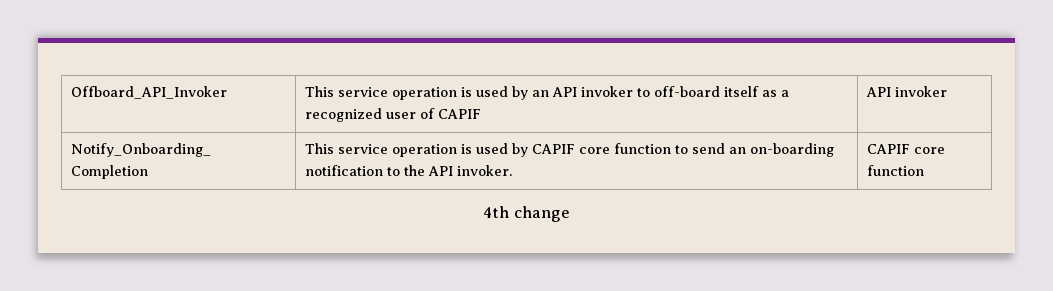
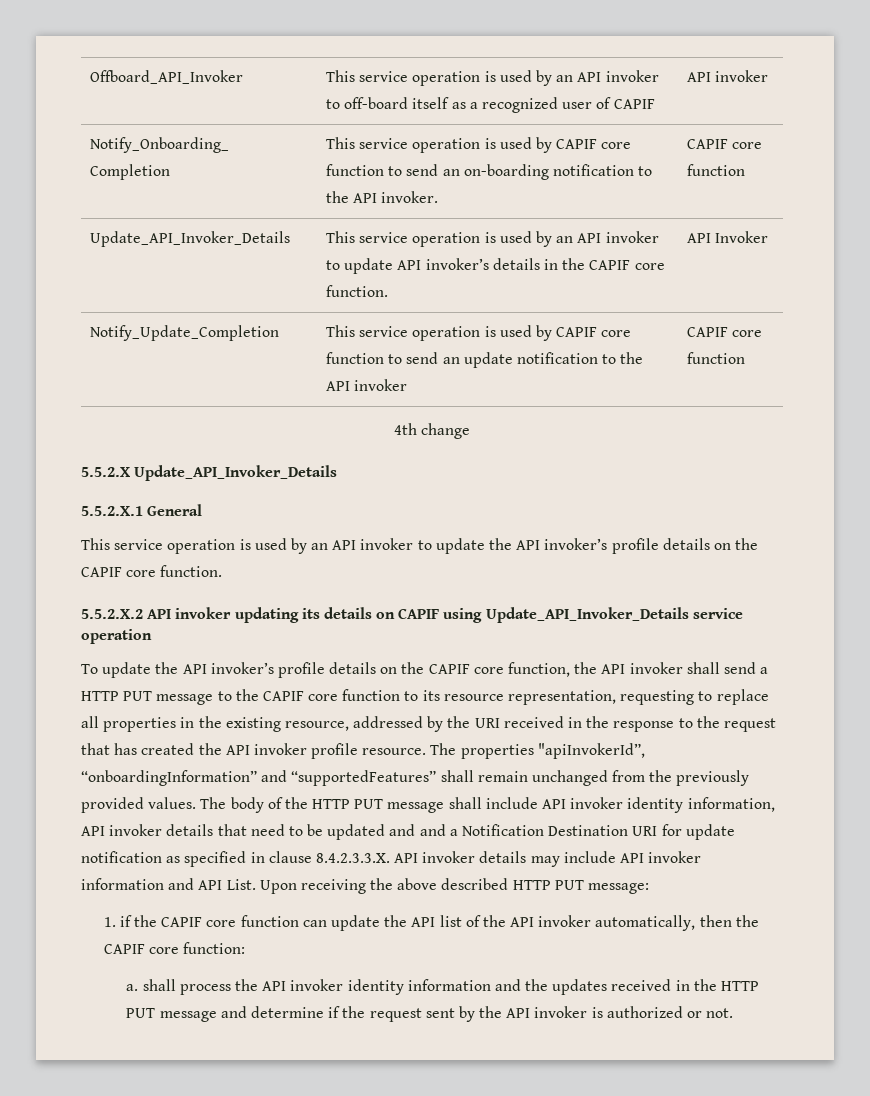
[483,206,570,222] // 4th change -> [90,231,291,247] [326,231,659,247] [326,258,665,274] [326,285,389,297] [687,231,769,243] [90,325,280,341] [326,325,632,341] [326,352,644,368] [326,379,408,391] [687,327,763,337] [687,352,746,364] [393,423,471,439] [81,465,338,481] [81,504,203,516] [81,538,759,554] [81,565,223,577] [81,607,743,623] [81,629,152,644] [81,662,769,678] [81,689,769,705] [81,716,776,732] [81,743,645,759] [81,770,750,786] [81,797,775,813] [81,824,735,840] [81,851,702,867] [81,878,650,894] [103,915,759,931] [103,942,246,954] [126,979,759,995] [126,1006,734,1022] // Update_API_Invoker_Details | This service operation is used by an API invoker to update API invoker’s details in the CAPIF core function. | API Invoker // Notify_Update_Completion | This service operation is used by CAPIF core function to send an update notification to the API invoker | CAPIF core function // 4th change // 5.5.2.X Update_API_Invoker_Details // 5.5.2.X.1 General // This service operation is used by an API invoker to update the API invoker’s profile details on the CAPIF core function. // 5.5.2.X.2 API invoker updating its details on CAPIF using Update_API_Invoker_Details service operation // To update the API invoker’s profile details on the CAPIF core function, the API invoker shall send a HTTP PUT message to the CAPIF core function to its resource representation, requesting to replace all properties in the existing resource, addressed by the URI received in the response to the request that has created the API invoker profile resource. The properties "apiInvokerId”, “onboardingInformation” and “supportedFeatures” shall remain unchanged from the previously provided values. The body of the HTTP PUT message shall include API invoker identity information, API invoker details that need to be updated and and a Notification Destination URI for update notification as specified in clause 8.4.2.3.3.X. API invoker details may include API invoker information and API List. Upon receiving the above described HTTP PUT message: // 1. if the CAPIF core function can update the API list of the API invoker automatically, then the CAPIF core function: // a. shall process the API invoker identity information and the updates received in the HTTP PUT message and determine if the request sent by the API invoker is authorized or not.

